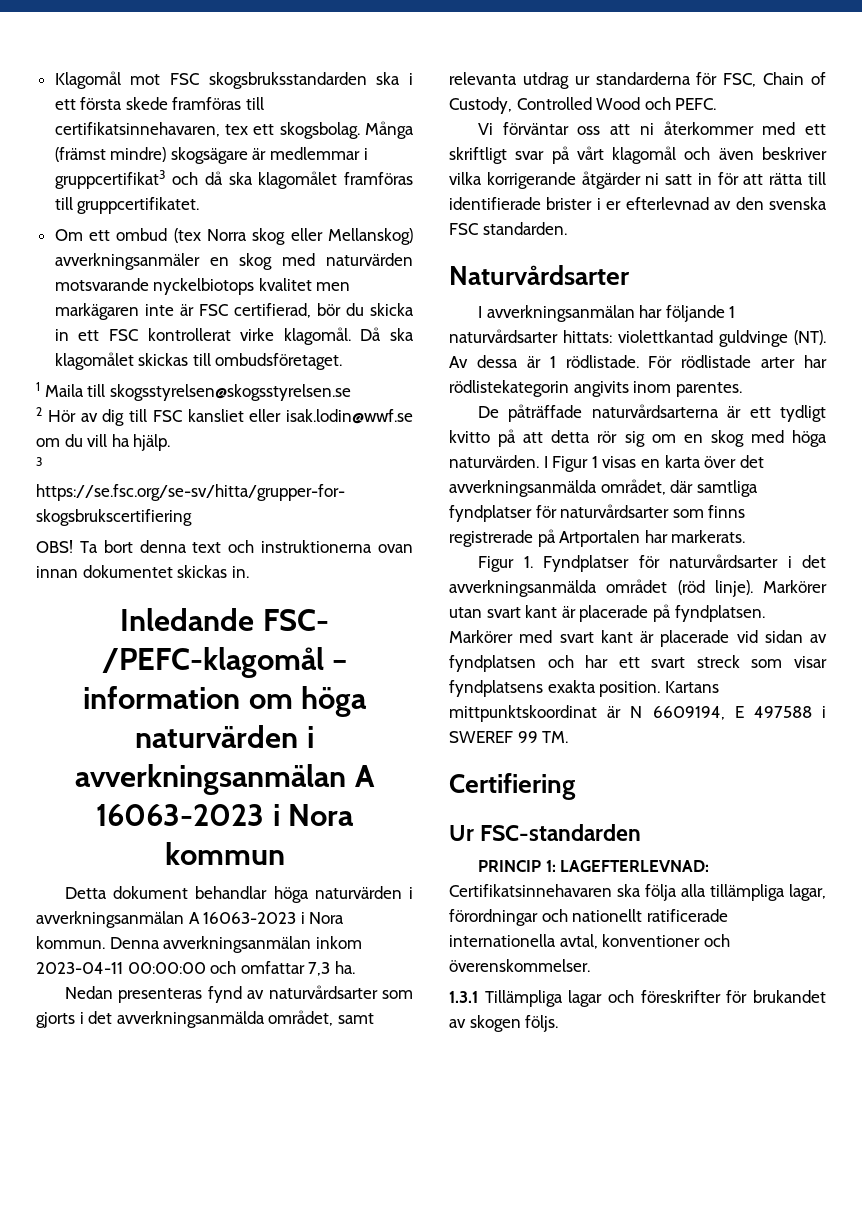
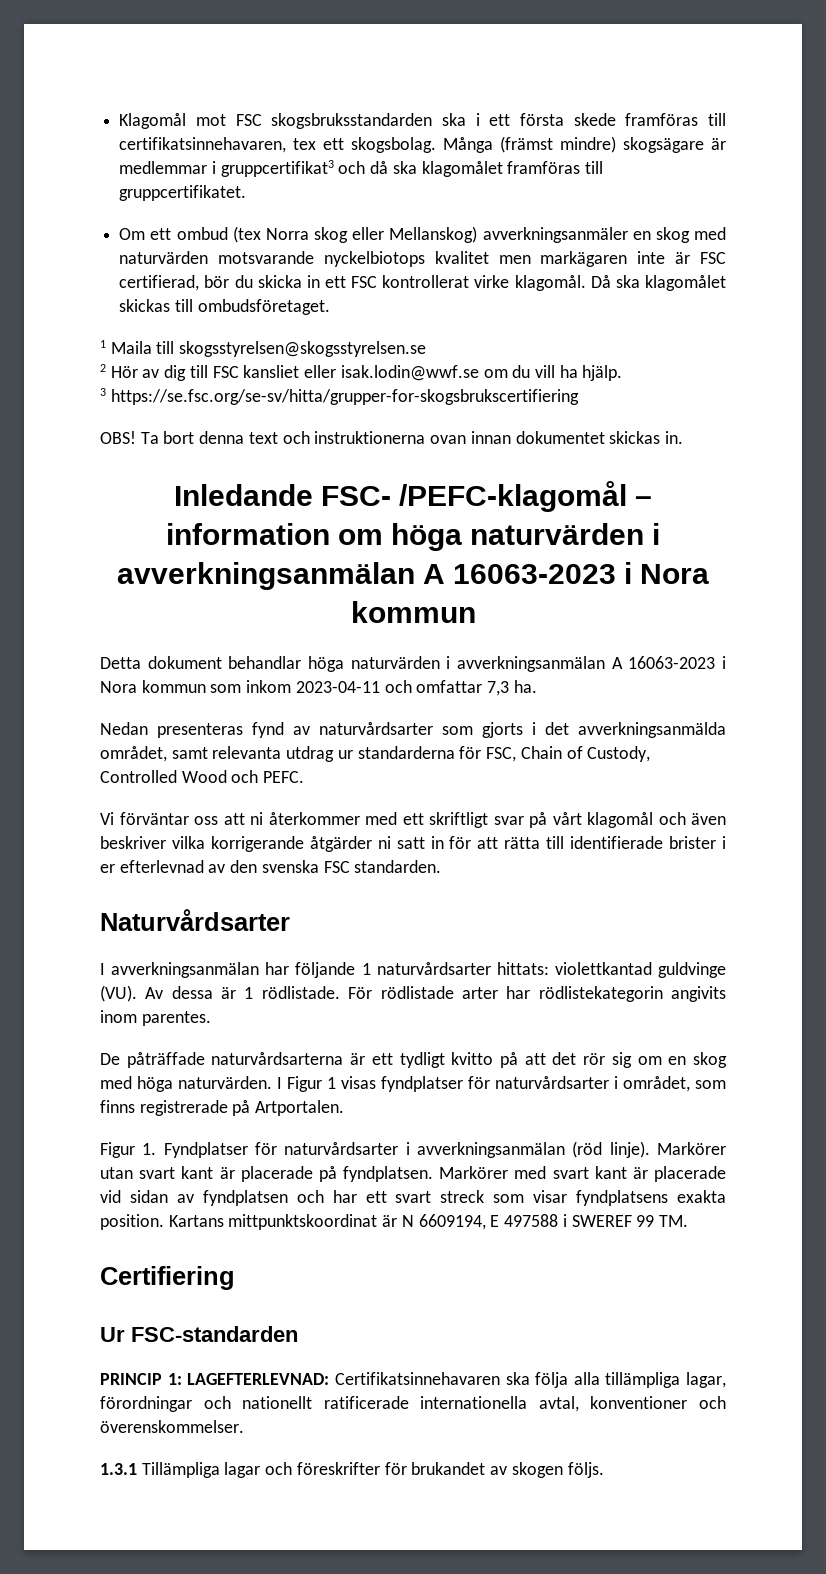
[36,936,312,953] kommun. Denna avverkningsanmälan -> [141,680,242,693] kommun som
[127,962,206,974] 00:00:00 -> (380, 687) none
[794,330,826,345] (NT). -> [100,985,137,1002] (VU).
[551,430,591,443] detta -> [552,1052,577,1065] det
[640,455,764,468] [449,479,758,497] en karta över det avverkningsanmälda området, där samtliga -> (376, 1082) none
(670, 511) none -> [614,1076,690,1092] i området,
[559,530,746,547] Artportalen har markerats. -> [255,1100,345,1116] Artportalen.
[802,555,826,568] [449,579,668,597] det avverkningsanmälda området -> [417,1142,565,1158] avverkningsanmälan

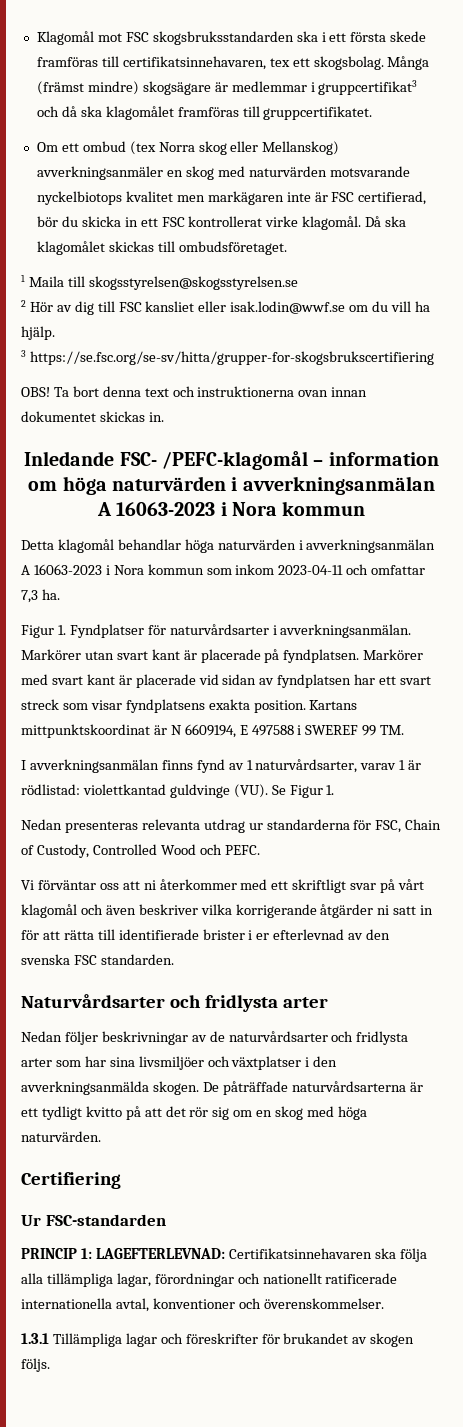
[147,656,222,669] dokument -> [57,539,114,553] klagomål
[100,722,726,738] [100,746,208,762] Nedan presenteras fynd av naturvårdsarter som gjorts i det avverkningsanmälda området, samt -> [21,624,412,638] [21,649,424,663] [21,674,432,688] [21,699,358,713] [21,724,405,738] [21,759,422,773] [21,784,335,798] [21,819,138,833] Figur 1. Fyndplatser för naturvårdsarter i avverkningsanmälan. Markörer utan svart kant är placerade på fyndplatsen. Markörer med svart kant är placerade vid sidan av fyndplatsen har ett svart streck som visar fyndplatsens exakta position. Kartans mittpunktskoordinat är N 6609194, E 497588 i SWEREF 99 TM. // I avverkningsanmälan finns fynd av 1 naturvårdsarter, varav 1 är rödlistad: violettkantad guldvinge (VU). Se Figur 1. // Nedan presenteras
[100,962,726,978] [100,985,727,1002] [100,1010,211,1026] // I avverkningsanmälan har följande 1 naturvårdsarter hittats: violettkantad guldvinge (VU). Av dessa är 1 rödlistade. För rödlistade arter har rödlistekategorin angivits inom parentes. // -> [169,995,328,1012] [21,1031,409,1045] [21,1056,338,1070] [21,1081,199,1095] och fridlysta arter // Nedan följer beskrivningar av de naturvårdsarter och fridlysta arter som har sina livsmiljöer och växtplatser i den avverkningsanmälda skogen.
[277,1076,726,1092] [100,1100,345,1116] [100,1141,726,1158] [100,1166,726,1182] [100,1190,726,1206] [100,1214,688,1230] I Figur 1 visas fyndplatser för naturvårdsarter i området, som finns registrerade på Artportalen. // Figur 1. Fyndplatser för naturvårdsarter i avverkningsanmälan (röd linje). Markörer utan svart kant är placerade på fyndplatsen. Markörer med svart kant är placerade vid sidan av fyndplatsen och har ett svart streck som visar fyndplatsens exakta position. Kartans mittpunktskoordinat är N 6609194, E 497588 i SWEREF 99 TM. -> (101, 1136) none

